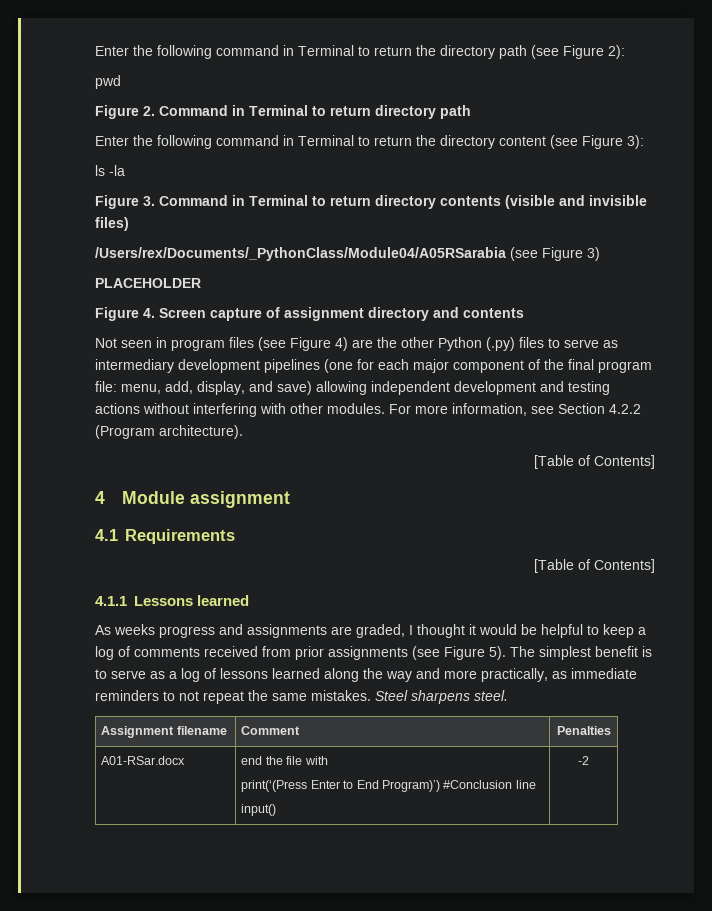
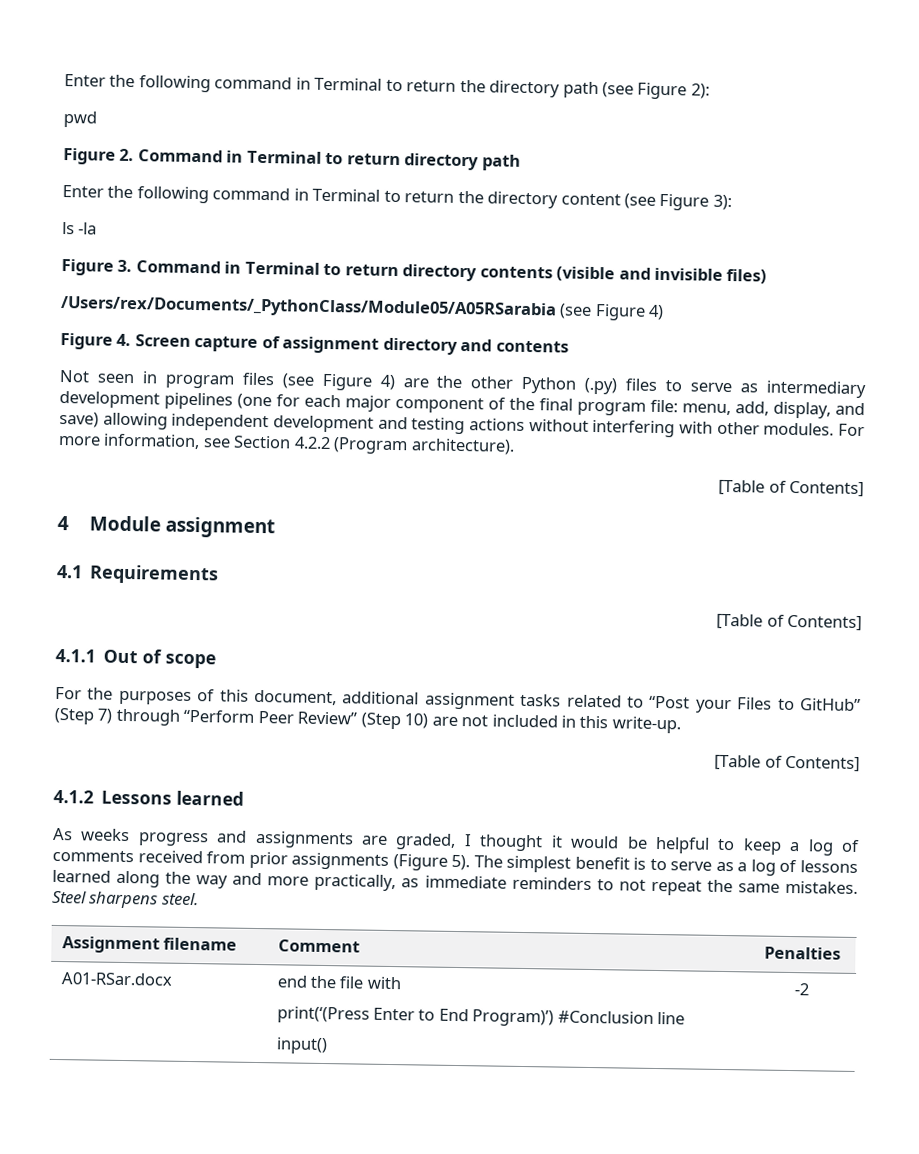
[95,247,600,261] [95,278,201,288] /Users/rex/Documents/_PythonClass/Module04/A05RSarabia (see Figure 3) // PLACEHOLDER -> [60,295,665,321] /Users/rex/Documents/_PythonClass/Module05/A05RSarabia (see Figure 4)
(127, 601) none -> [103,649,217,669] [55,686,861,714] [54,707,681,734] [714,754,861,773] [53,789,94,804] Out of scope // For the purposes of this document, additional assignment tasks related to “Post your Files to GitHub” (Step 7) through “Perform Peer Review” (Step 10) are not included in this write-up. // [Table of Contents] // 4.1.2
[412,646,485,660] (see Figure -> [392,854,448,871] (Figure

